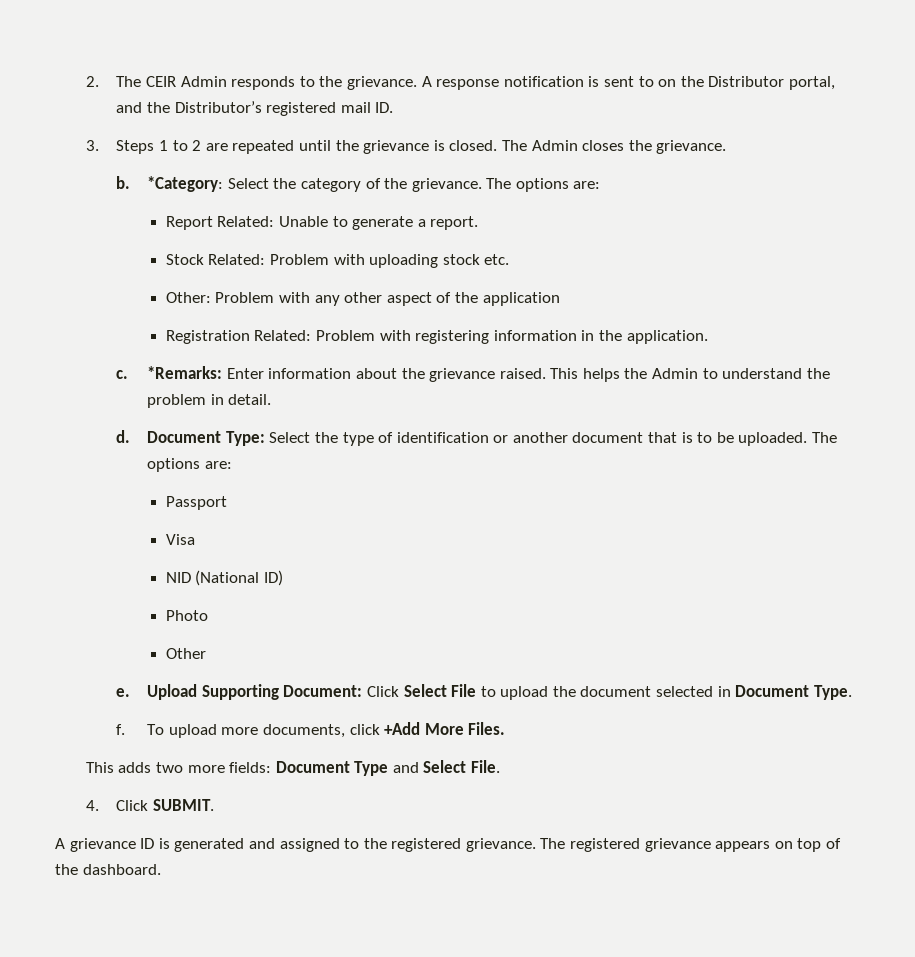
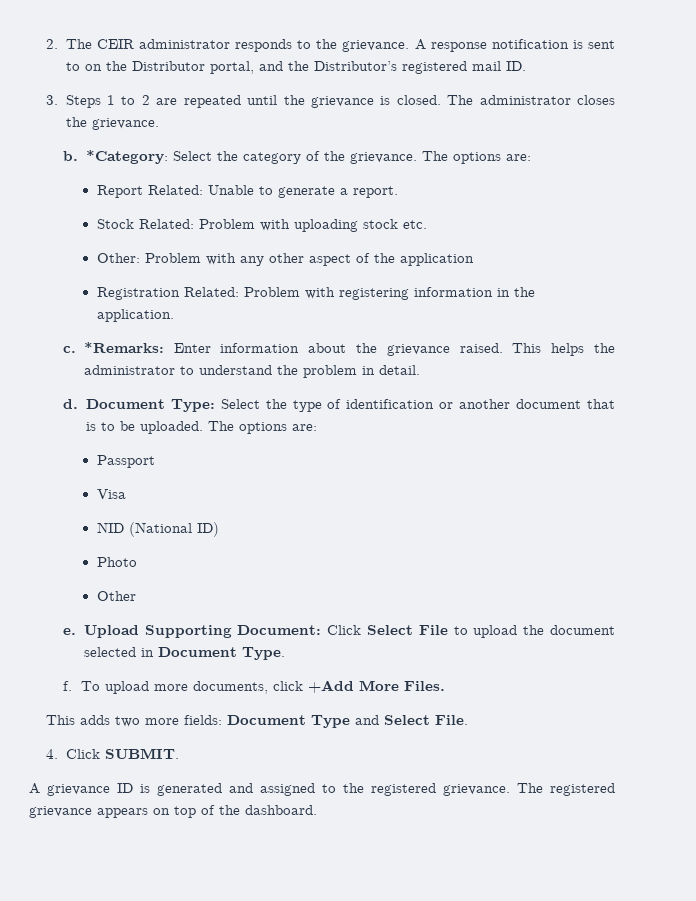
[180,76,227,87] Admin -> [138,39,230,49] administrator
[531,140,578,151] Admin -> [479,95,571,105] administrator
[652,368,699,379] Admin -> [83,365,175,375] administrator

